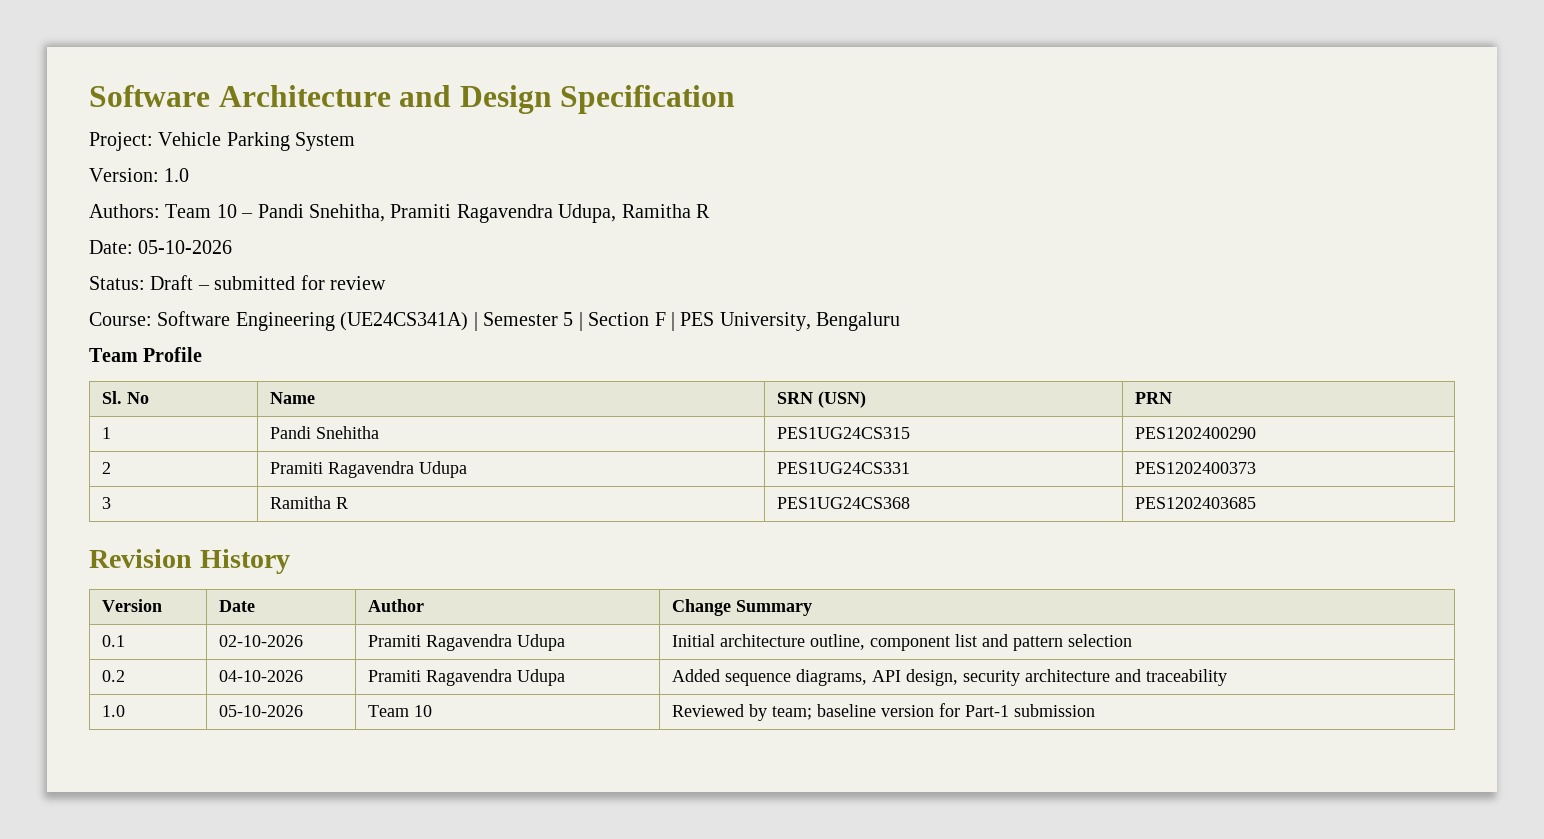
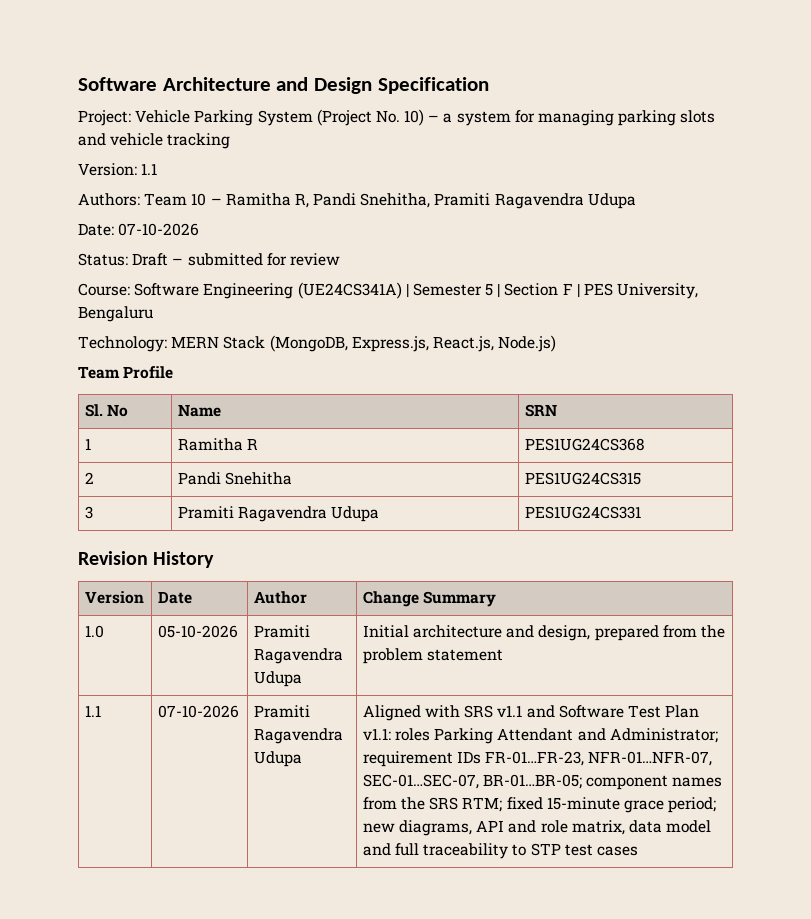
(356, 141) none -> [316,109,716,126] [78,133,231,149] (Project No. 10) – a system for managing parking slots and vehicle tracking
[164,168,190,182] 1.0 -> [141,163,158,175] 1.1
(254, 215) none -> [225,193,309,208] Ramitha R,
[558,204,710,223] Udupa, Ramitha R -> [587,193,636,209] Udupa
[138,240,233,254] 05-10-2026 -> [118,223,200,236] 07-10-2026
(901, 321) none -> [78,335,557,352] // Technology: MERN Stack (MongoDB, Express.js, React.js, Node.js)
[818,391,867,408] [1135,392,1173,404] [102,427,112,439] (USN) | PRN // 1 -> [84,438,91,450] [177,438,258,451] [524,438,645,451] [84,472,94,484] // 1 | Ramitha R | PES1UG24CS368 // 2
[1135,427,1257,439] [102,462,112,474] | PES1202400290 // 2 -> [84,506,93,519] // 3
[1135,462,1257,474] [102,497,112,509] [270,496,349,509] [777,497,911,509] [1135,497,1257,509] | PES1202400373 // 3 | Ramitha R | PES1UG24CS368 | PES1202403685 -> (641, 512) none
[102,635,126,647] [219,635,304,647] 0.1 | 02-10-2026 -> [84,625,104,638] [157,625,238,638] 1.0 | 05-10-2026
[810,634,1133,651] [102,670,126,682] [219,670,304,682] [368,669,566,686] [672,669,1228,686] [102,705,126,717] [219,705,304,717] [368,705,433,717] [672,703,1096,721] outline, component list and pattern selection // 0.2 | 04-10-2026 | Pramiti Ragavendra Udupa | Added sequence diagrams, API design, security architecture and traceability // 1.0 | 05-10-2026 | Team 10 | Reviewed by team; baseline version for Part-1 submission -> [506,625,725,641] [362,648,503,664] [84,705,101,717] [157,705,239,718] [253,705,310,718] [253,728,343,744] [253,751,302,767] [362,705,700,721] [362,728,718,744] [362,751,713,767] [362,774,723,790] [362,797,717,813] [362,820,712,836] [362,843,638,859] and design, prepared from the problem statement // 1.1 | 07-10-2026 | Pramiti Ragavendra Udupa | Aligned with SRS v1.1 and Software Test Plan v1.1: roles Parking Attendant and Administrator; requirement IDs FR-01…FR-23, NFR-01…NFR-07, SEC-01…SEC-07, BR-01…BR-05; component names from the SRS RTM; fixed 15-minute grace period; new diagrams, API and role matrix, data model and full traceability to STP test cases

